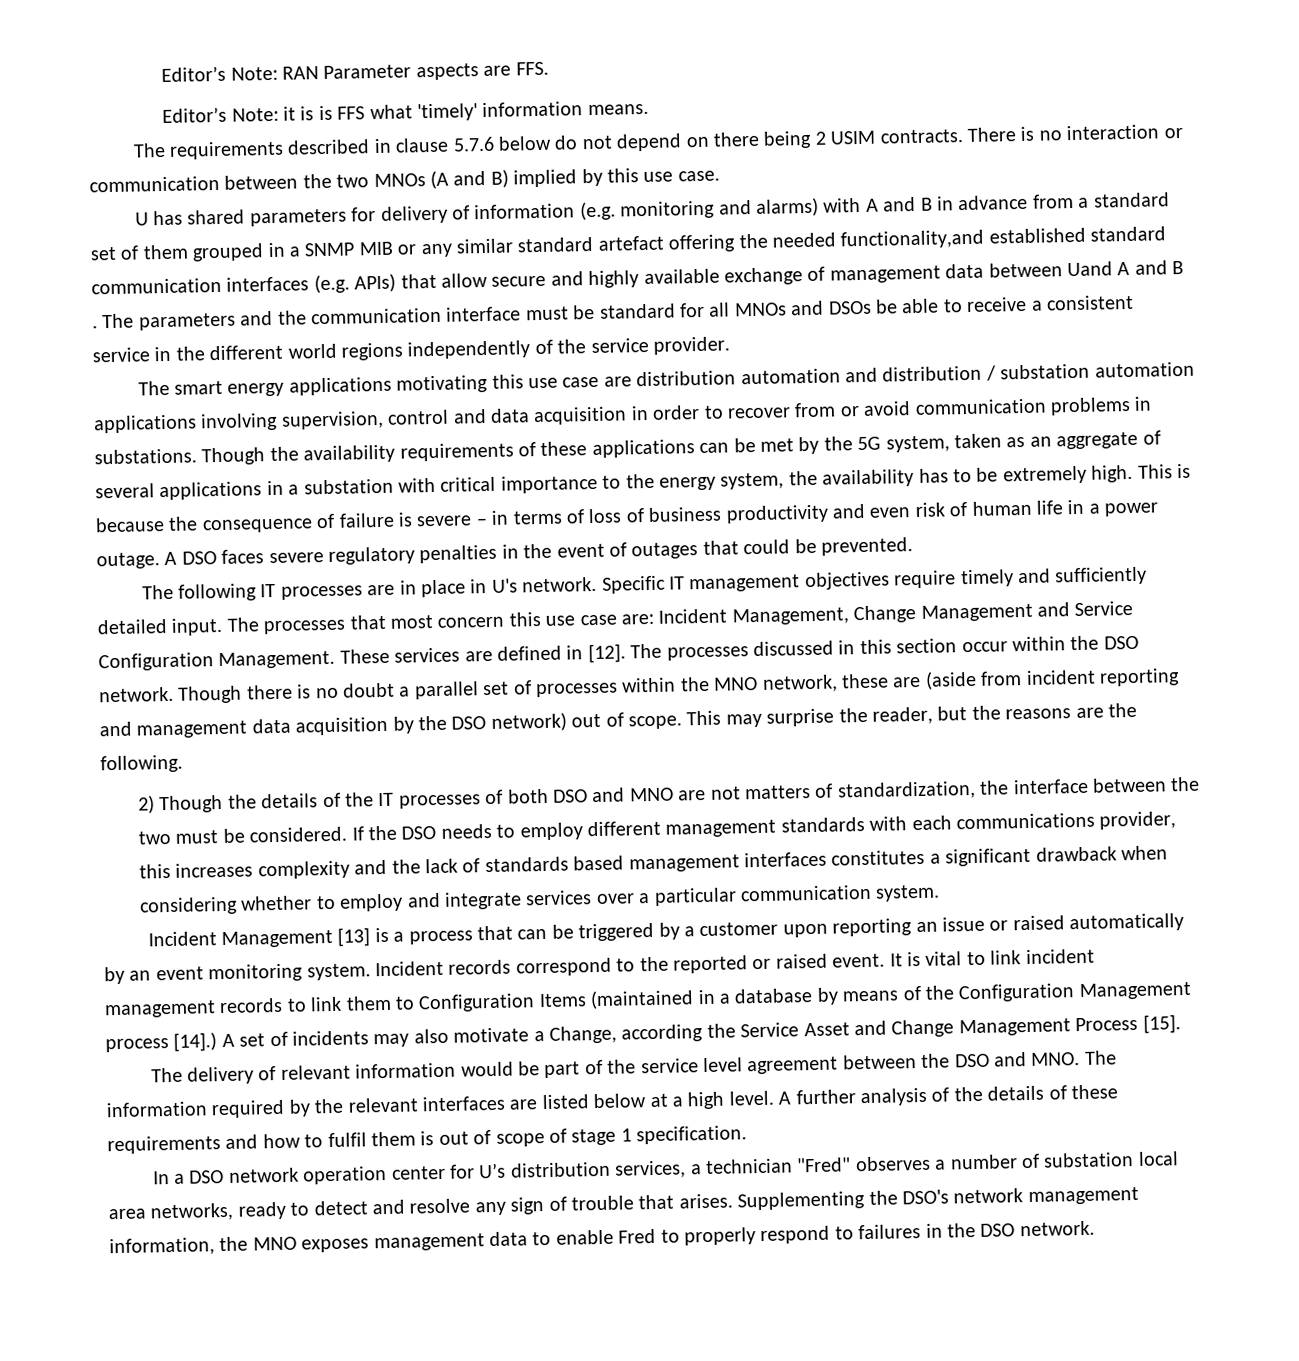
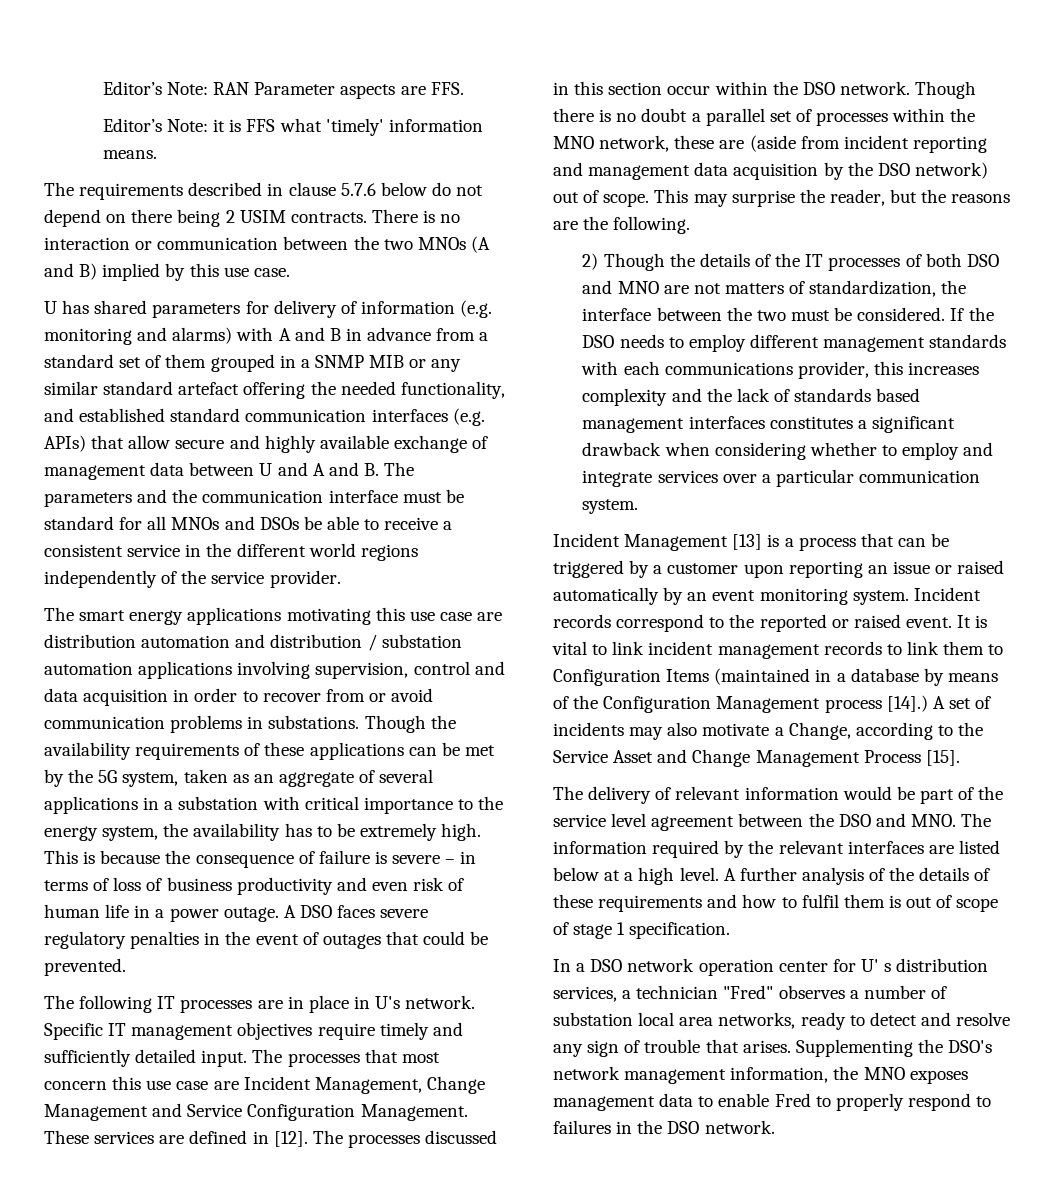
[318,105,333,121] is -> (242, 125) none
[840,229,985,250] functionality,and -> [400,381,505,399] [44,408,74,422] functionality, and
[1066,260,1185,277] [92,325,98,329] Uand A and B . -> [259,462,379,476] U and A and B.
[620,613,654,625] are: -> [213,1081,239,1090] are
(704, 1033) none -> [937,725,953,736] to
[478,1162,507,1179] U’s -> [860,959,892,972] U' s

